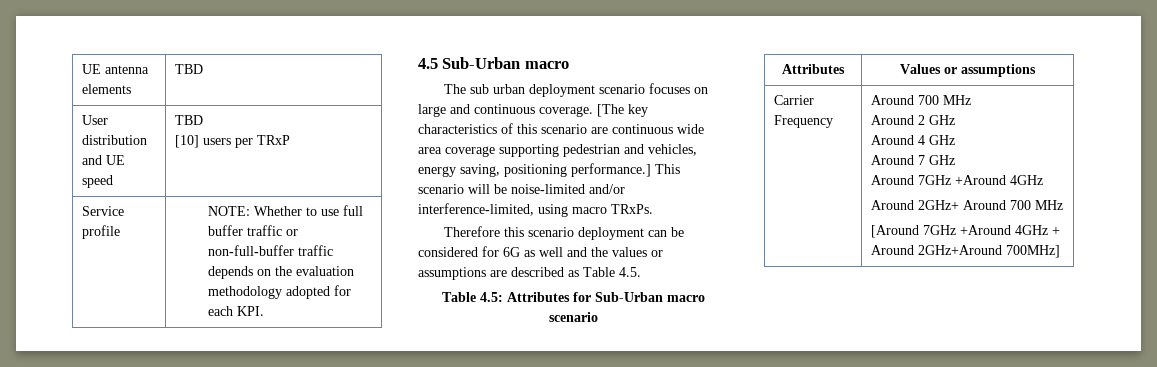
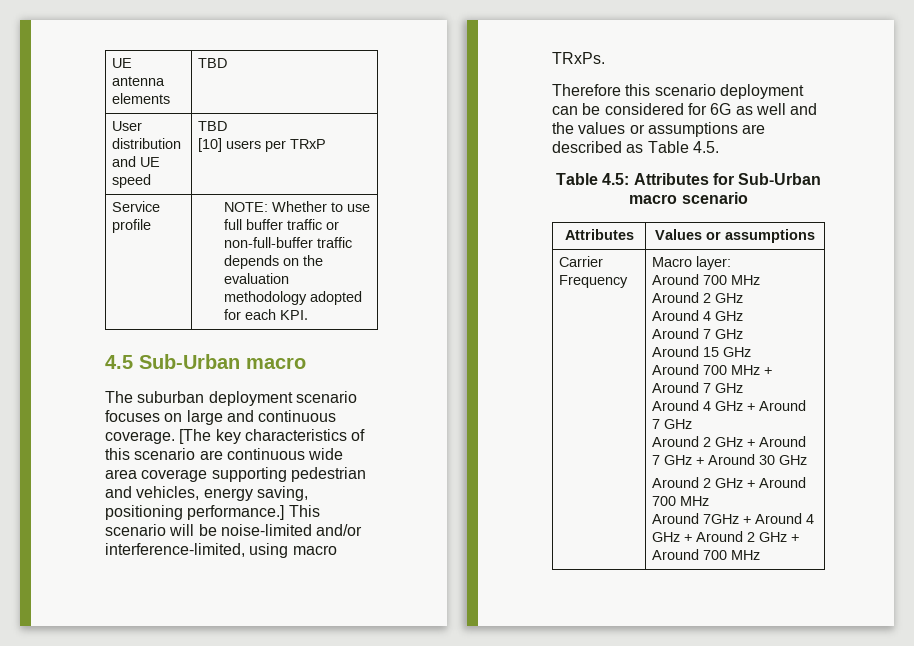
[469,84,525,94] sub urban -> [137,391,205,403] suburban
(834, 121) none -> [652,256,732,270] Macro layer: //
[918,175,1044,185] [871,200,1064,210] [871,225,1061,238] [871,245,1061,258] 7GHz +Around 4GHz // Around 2GHz+ Around 700 MHz // [Around 7GHz +Around 4GHz + Around 2GHz+Around 700MHz] -> [703,347,752,357] [652,364,773,375] [652,382,744,393] [652,400,807,411] [652,419,693,429] [652,436,807,447] [652,454,808,465] [652,477,807,488] [652,496,710,506] [652,513,815,524] [652,531,800,542] [652,549,761,560] 15 GHz // Around 700 MHz + Around 7 GHz // Around 4 GHz + Around 7 GHz // Around 2 GHz + Around 7 GHz + Around 30 GHz // Around 2 GHz + Around 700 MHz // Around 7GHz + Around 4 GHz + Around 2 GHz + Around 700 MHz

